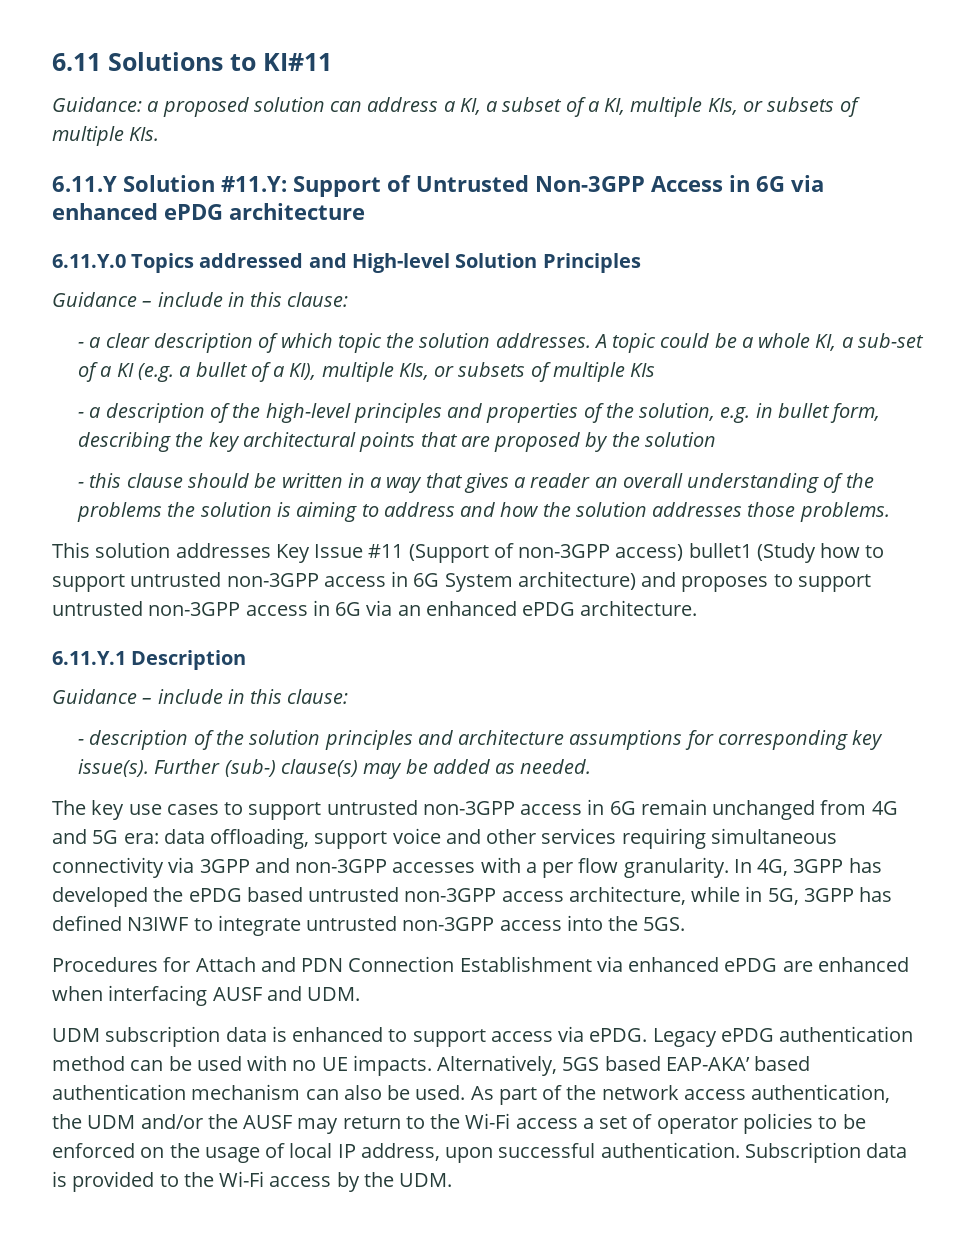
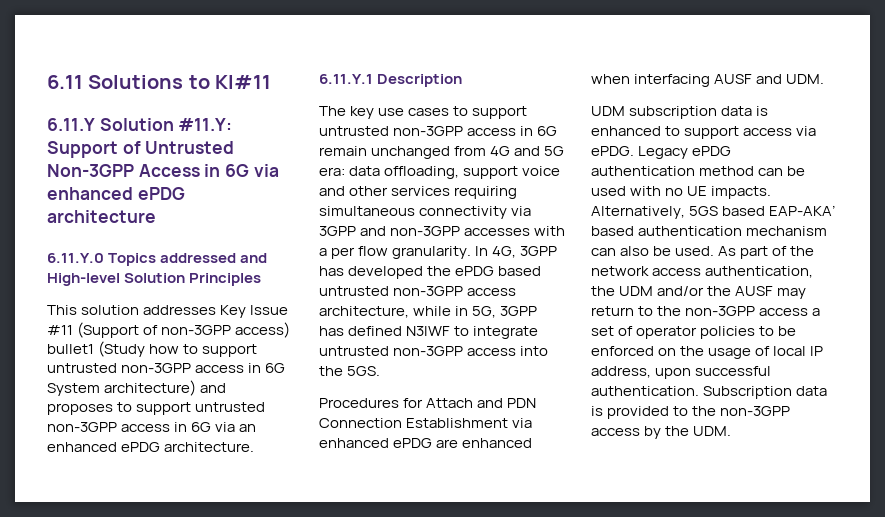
[52,97,860,117] [52,126,160,146] // Guidance: a proposed solution can address a KI, a subset of a KI, multiple KIs, or subsets of multiple KIs. -> (272, 82) none
[52,292,349,307] [78,333,924,353] [78,362,656,382] [78,403,881,423] [78,432,716,452] [78,473,874,493] [77,502,890,522] // Guidance – include in this clause: // - a clear description of which topic the solution addresses. A topic could be a whole KI, a sub-set of a KI (e.g. a bullet of a KI), multiple KIs, or subsets of multiple KIs // - a description of the high-level principles and properties of the solution, e.g. in bullet form, describing the key architectural points that are proposed by the solution // - this clause should be written in a way that gives a reader an overall understanding of the problems the solution is aiming to address and how the solution addresses those problems. -> (262, 279) none
[52,689,349,704] [78,730,884,750] [78,759,592,779] // Guidance – include in this clause: // - description of the solution principles and architecture assumptions for corresponding key issue(s). Further (sub-) clause(s) may be added as needed. -> (463, 80) none
[465,1113,511,1129] Wi-Fi -> [685,306,756,316] non-3GPP
[219,1171,265,1187] Wi-Fi -> [720,406,791,416] non-3GPP

